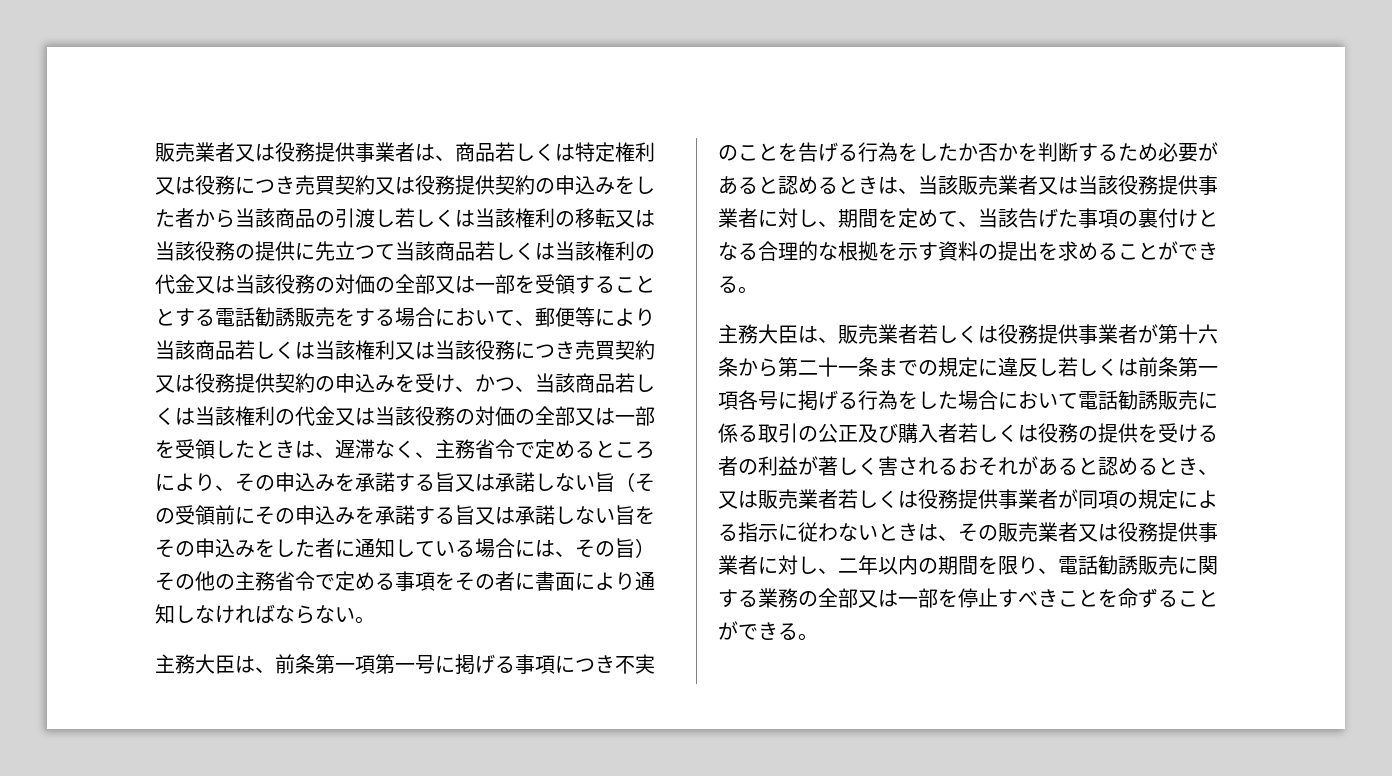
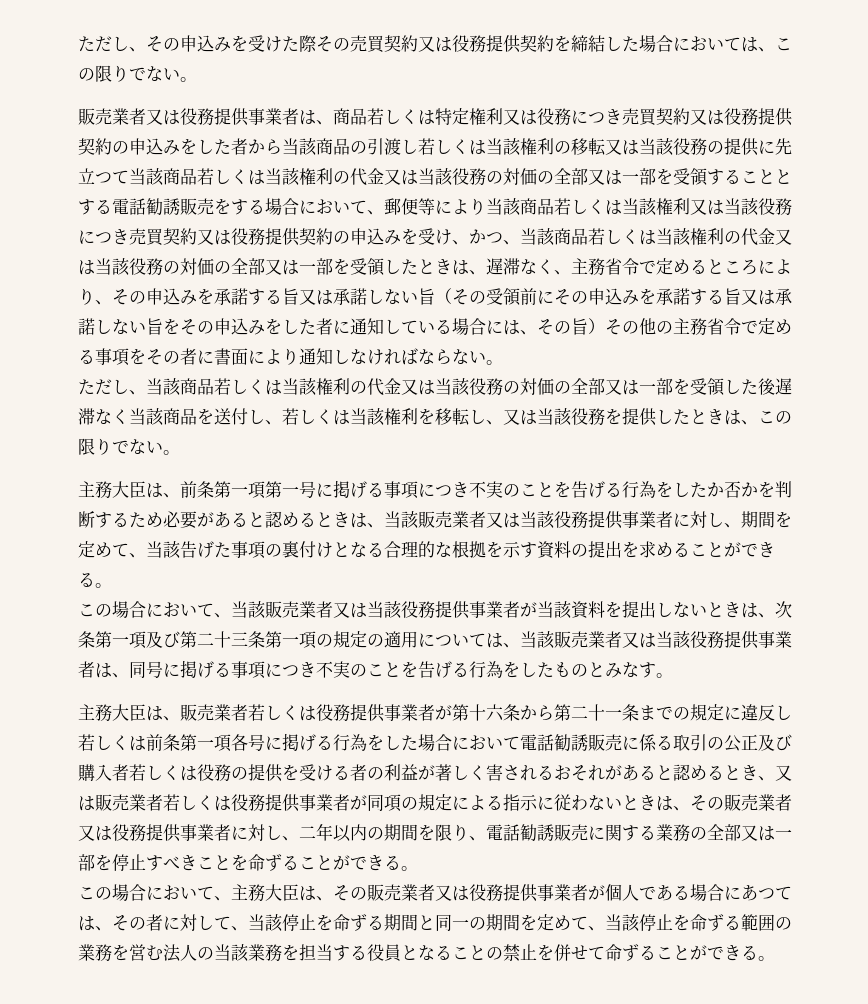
(155, 152) none -> [78,35,792,53] [78,65,197,82] ただし、その申込みを受けた際その売買契約又は役務提供契約を締結した場合においては、この限りでない。 //
(375, 620) none -> [78,378,792,396] [78,408,792,426] [78,438,180,455] // ただし、当該商品若しくは当該権利の代金又は当該役務の対価の全部又は一部を受領した後遅滞なく当該商品を送付し、若しくは当該権利を移転し、又は当該役務を提供したときは、この限りでない。
(758, 290) none -> [78,601,792,619] [78,631,792,649] [78,660,673,679] // この場合において、当該販売業者又は当該役務提供事業者が当該資料を提出しないときは、次条第一項及び第二十三条第一項の規定の適用については、当該販売業者又は当該役務提供事業者は、同号に掲げる事項につき不実のことを告げる行為をしたものとみなす。
(818, 637) none -> [78,884,792,902] [78,914,792,932] [78,944,775,962] // この場合において、主務大臣は、その販売業者又は役務提供事業者が個人である場合にあつては、その者に対して、当該停止を命ずる期間と同一の期間を定めて、当該停止を命ずる範囲の業務を営む法人の当該業務を担当する役員となることの禁止を併せて命ずることができる。

